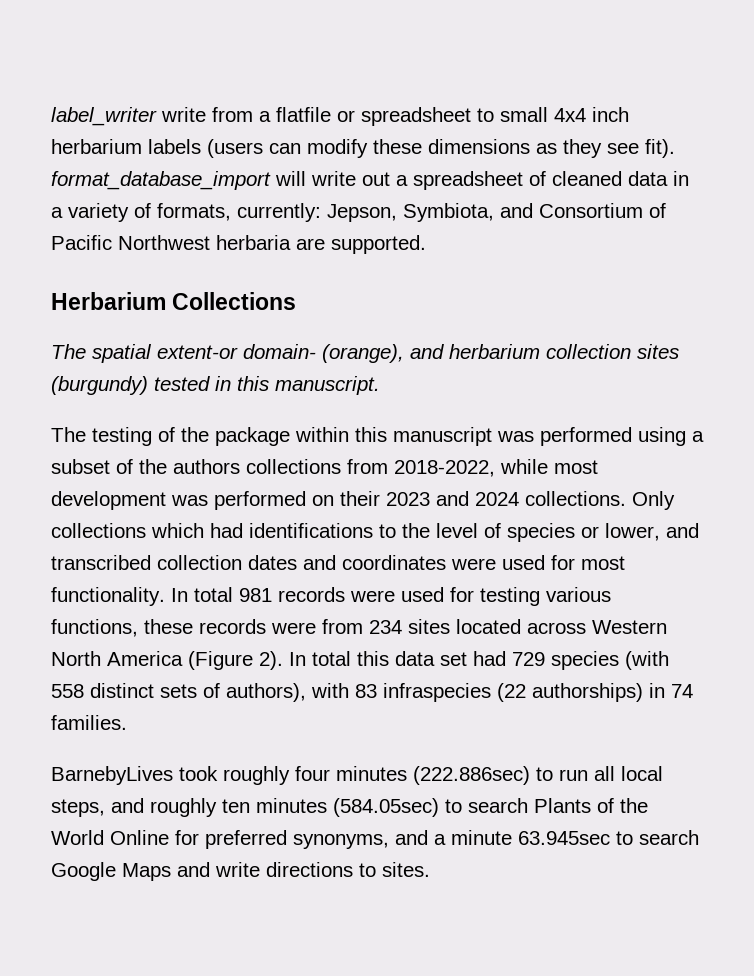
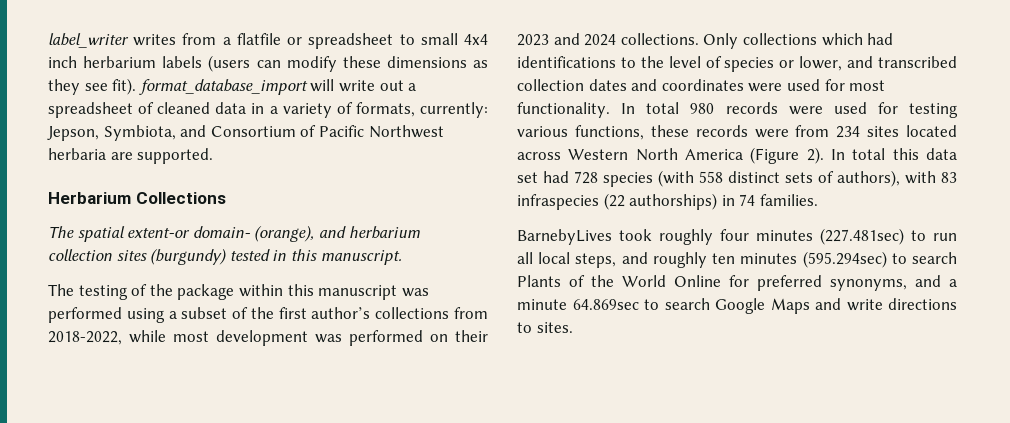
[161,107,206,122] write -> [133,34,177,46] writes
[173,459,240,474] authors -> [278,307,371,319] first author’s
[239,588,272,602] 981 -> [690,103,715,114] 980
[512,652,545,666] 729 -> [574,171,598,184] 728
[413,766,530,785] (222.886sec) -> [820,228,904,245] (227.481sec)
[333,798,439,817] (584.05sec) -> [802,251,887,268] (595.294sec)
[518,831,610,845] 63.945sec -> [572,299,639,310] 64.869sec

